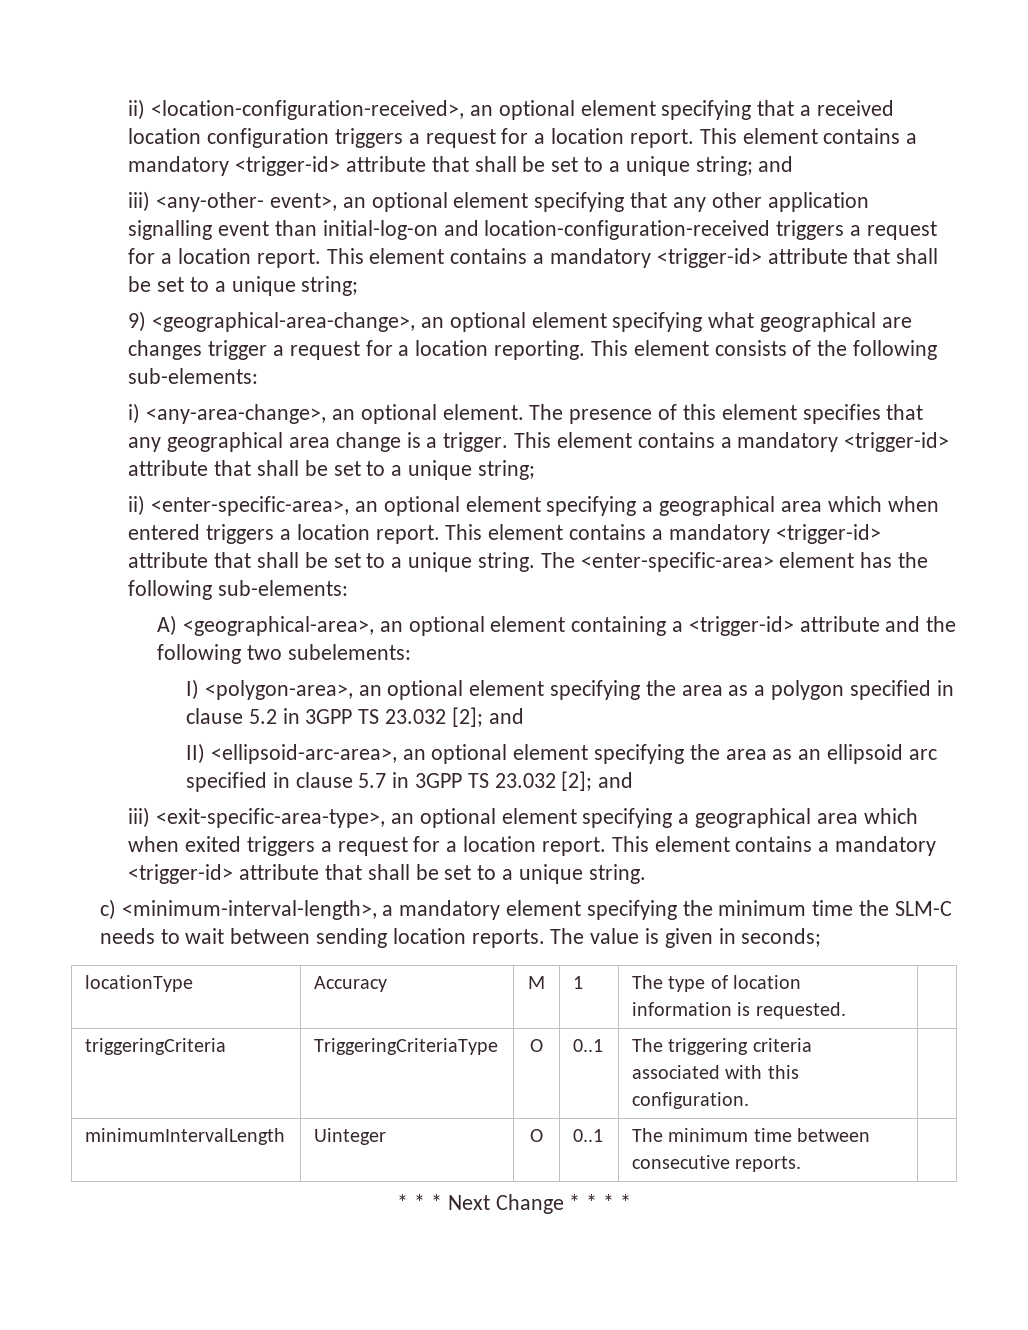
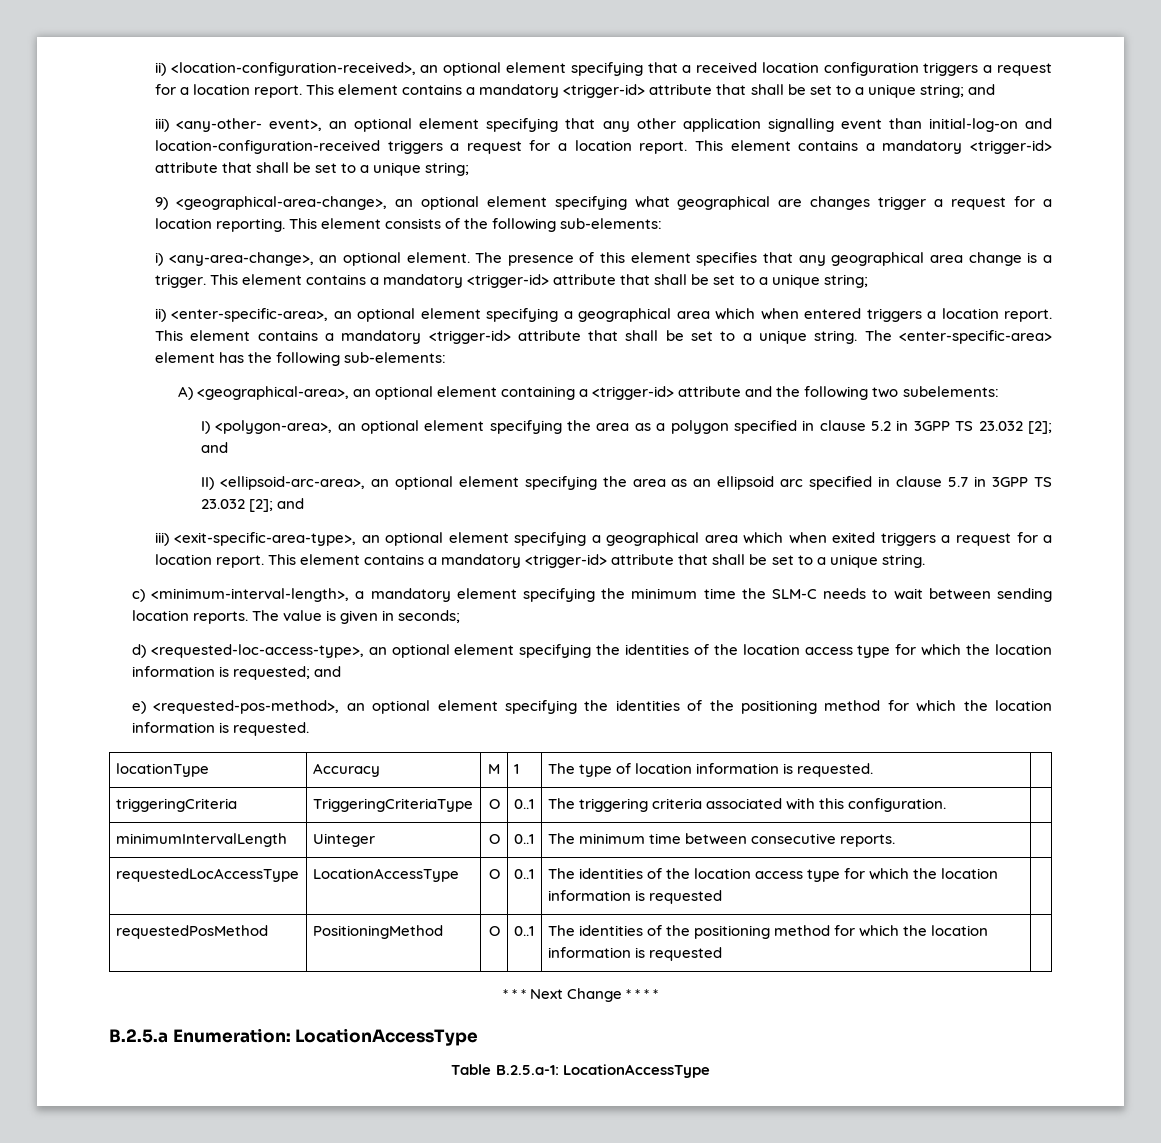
(822, 937) none -> [131,644,1053,658] [131,666,342,680] [131,700,1053,714] [131,722,310,736] // d) <requested-loc-access-type>, an optional element specifying the identities of the location access type for which the location information is requested; and // e) <requested-pos-method>, an optional element specifying the identities of the positioning method for which the location information is requested.
(802, 1164) none -> [115,868,299,882] [312,868,459,882] [488,869,500,879] [513,869,534,879] [547,868,999,882] [547,890,722,904] [115,925,268,939] [312,925,443,939] [488,926,500,936] [513,926,534,936] [547,925,989,939] [547,947,722,961] // requestedLocAccessType | LocationAccessType | O | 0..1 | The identities of the location access type for which the location information is requested | // requestedPosMethod | PositioningMethod | O | 0..1 | The identities of the positioning method for which the location information is requested |
(631, 1202) none -> [109,1028,479,1046] [451,1064,710,1078] // B.2.5.a Enumeration: LocationAccessType // Table B.2.5.a-1: LocationAccessType

